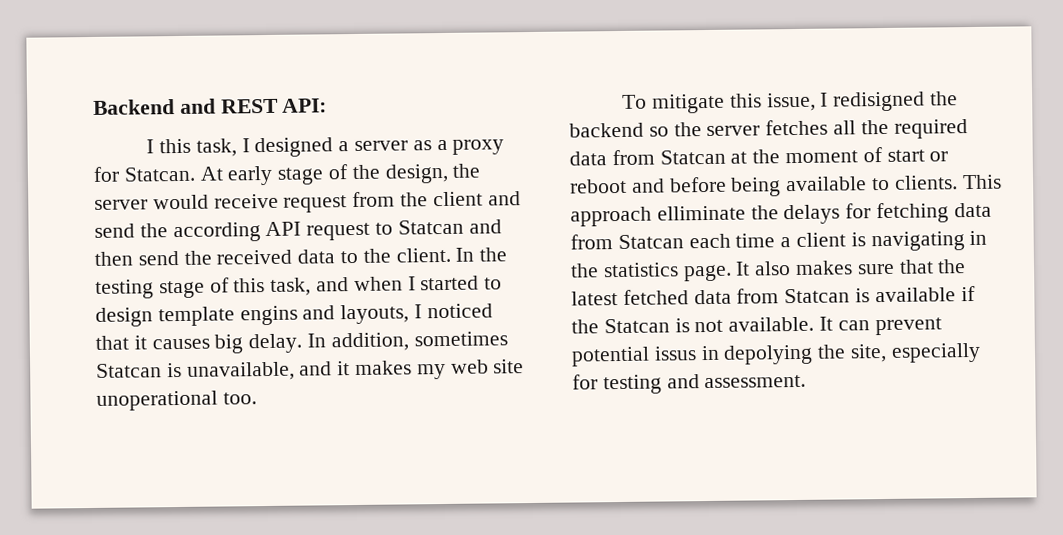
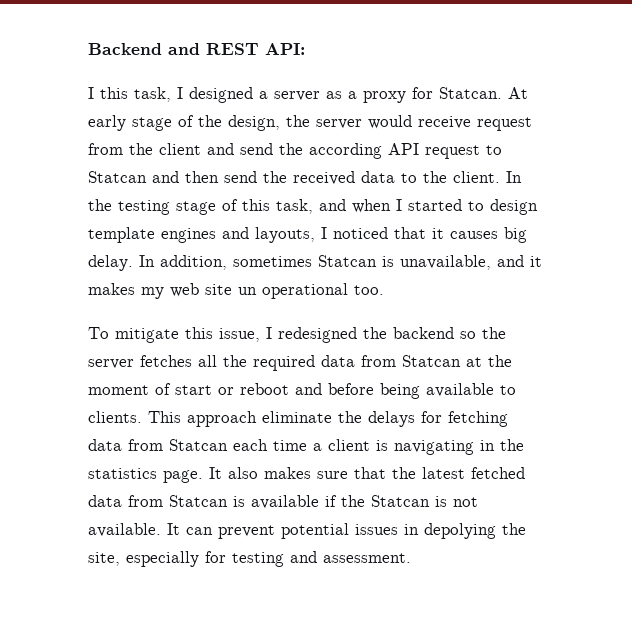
[239,305,298,326] engins -> [161,228,216,243] engines
[96,390,218,411] unoperational -> [238,283,348,299] un operational
[833,91,926,112] redisigned -> [278,327,357,343] redesigned
[656,205,746,221] elliminate -> [262,411,332,423] eliminate
[653,346,697,361] issus -> [355,524,398,535] issues

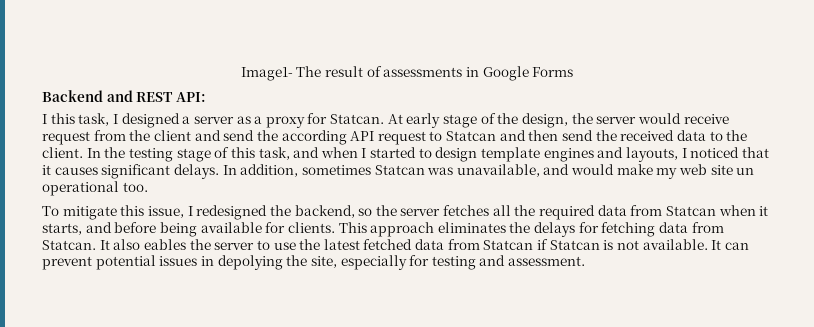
(88, 49) none -> [240,66,574,81] Image1- The result of assessments in Google Forms //
[504,227,527,243] [88,255,133,271] big delay. -> [101,164,219,179] significant delays.
[382,256,394,267] is -> [427,167,454,175] was
[530,256,542,267] [88,283,135,295] it makes -> [571,164,653,175] would make
[393,327,454,339] backend -> [294,205,355,218] backend,
[466,355,512,367] [88,383,289,395] at the moment of start or reboot -> [718,205,769,216] [42,223,82,235] when it starts,
[500,385,516,395] to -> [265,222,286,233] for
[262,411,332,423] eliminate -> [437,222,506,233] eliminates
[169,439,524,455] [88,467,386,483] Statcan each time a client is navigating in the statistics page. It also makes sure that -> [42,239,296,250] Statcan. It also eables the server to use
[233,495,365,509] is available if the -> [537,239,549,250] if

